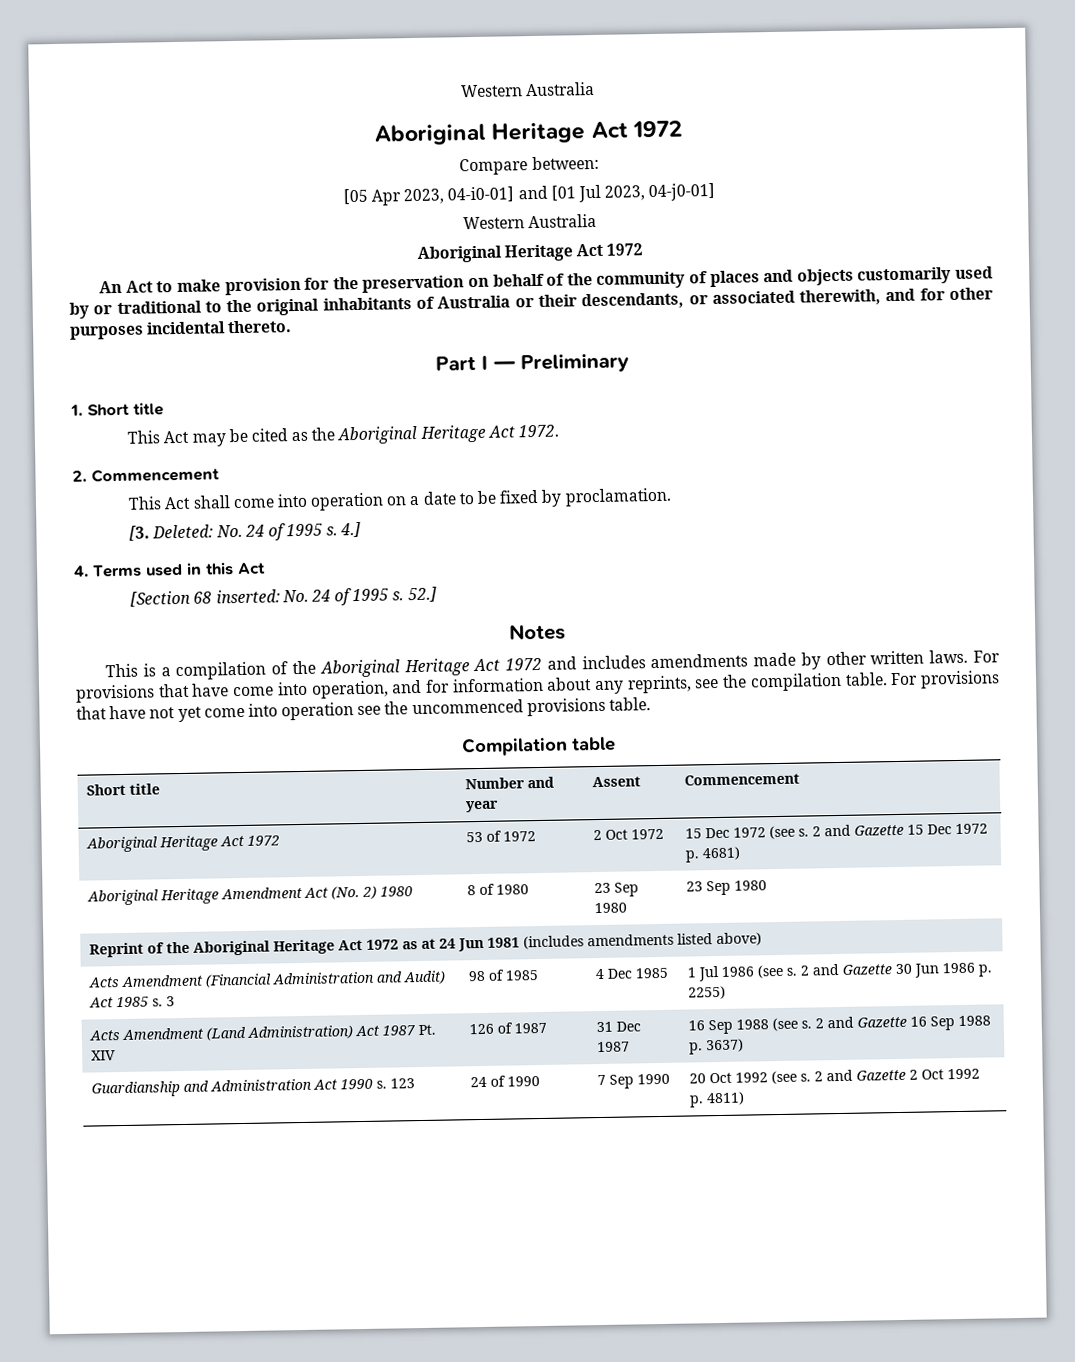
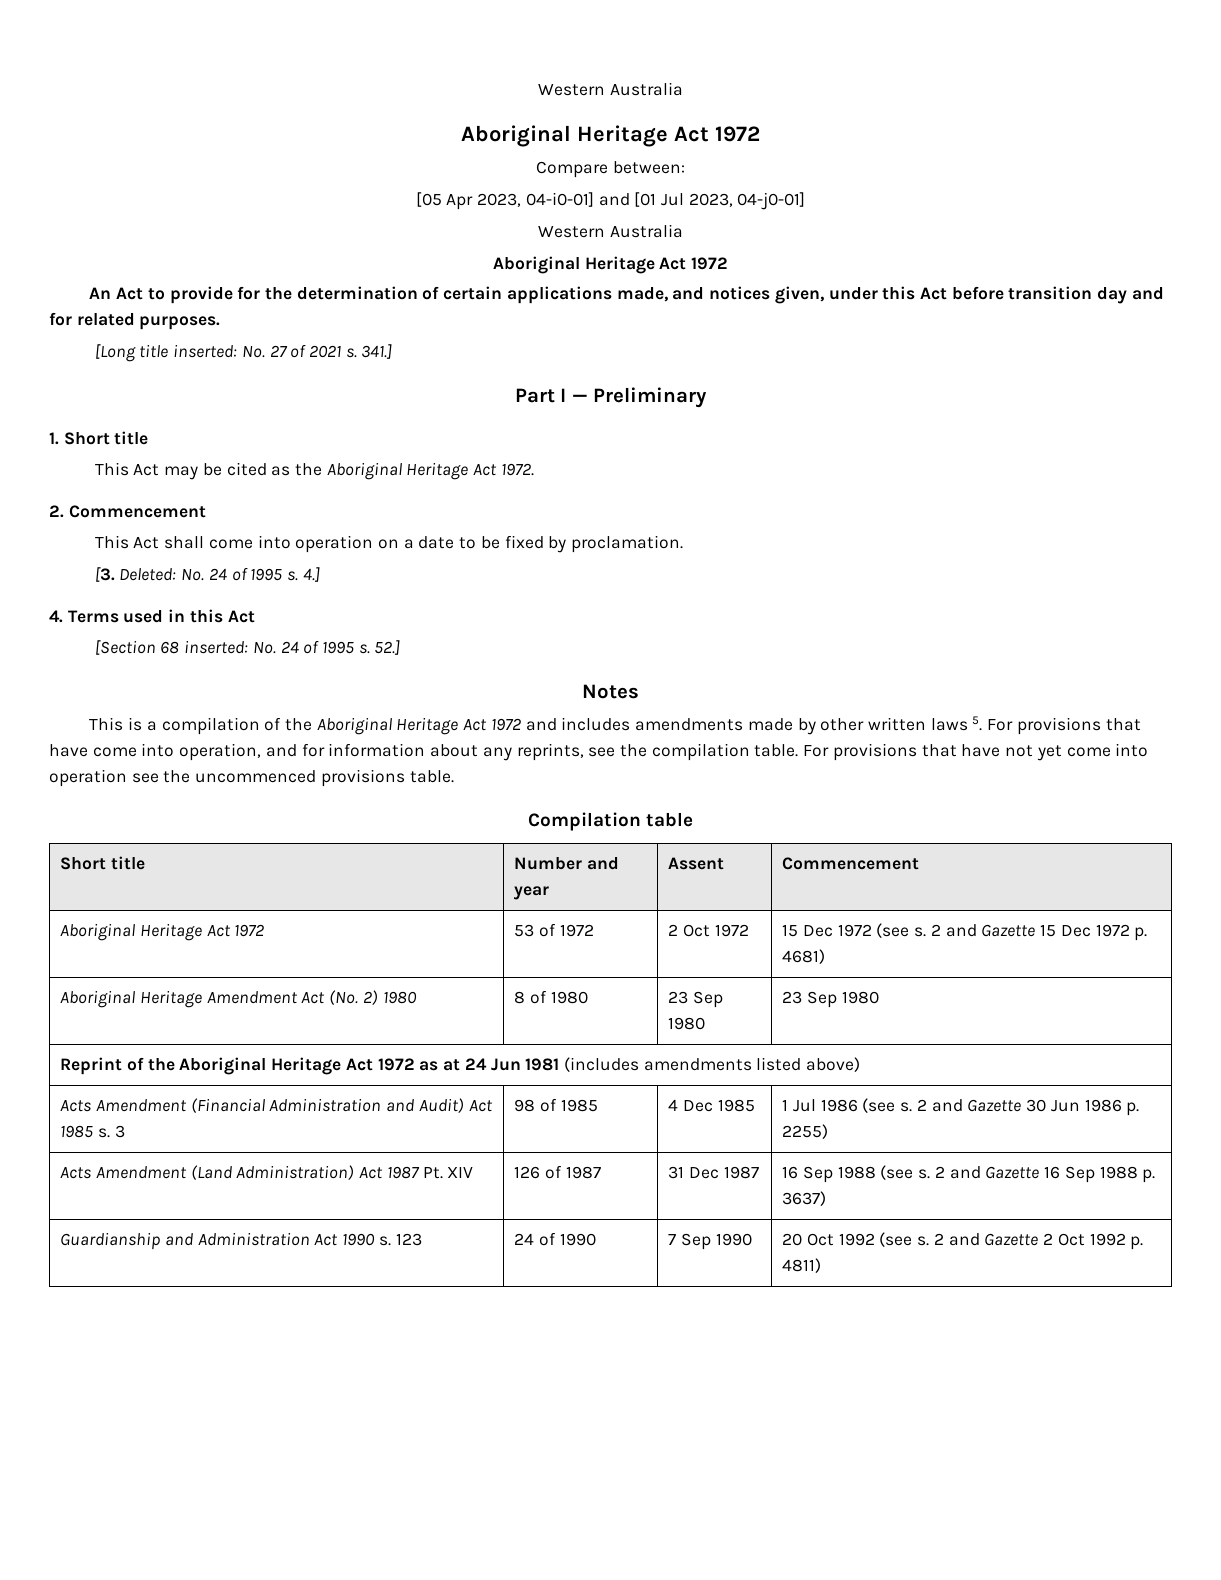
[176,266,994,296] [69,287,993,319] [69,320,293,340] make provision for the preservation on behalf of the community of places and objects customarily used by or traditional to the original inhabitants of Australia or their descendants, or associated therewith, and for other purposes incidental thereto. -> [169,286,1164,304] [49,312,221,330] [94,344,393,362] provide for the determination of certain applications made, and notices given, under this Act before transition day and for related purposes. // [Long title inserted: No. 27 of 2021 s. 341.]
[929,649,969,664] laws. -> [930,716,983,731] laws 5.

